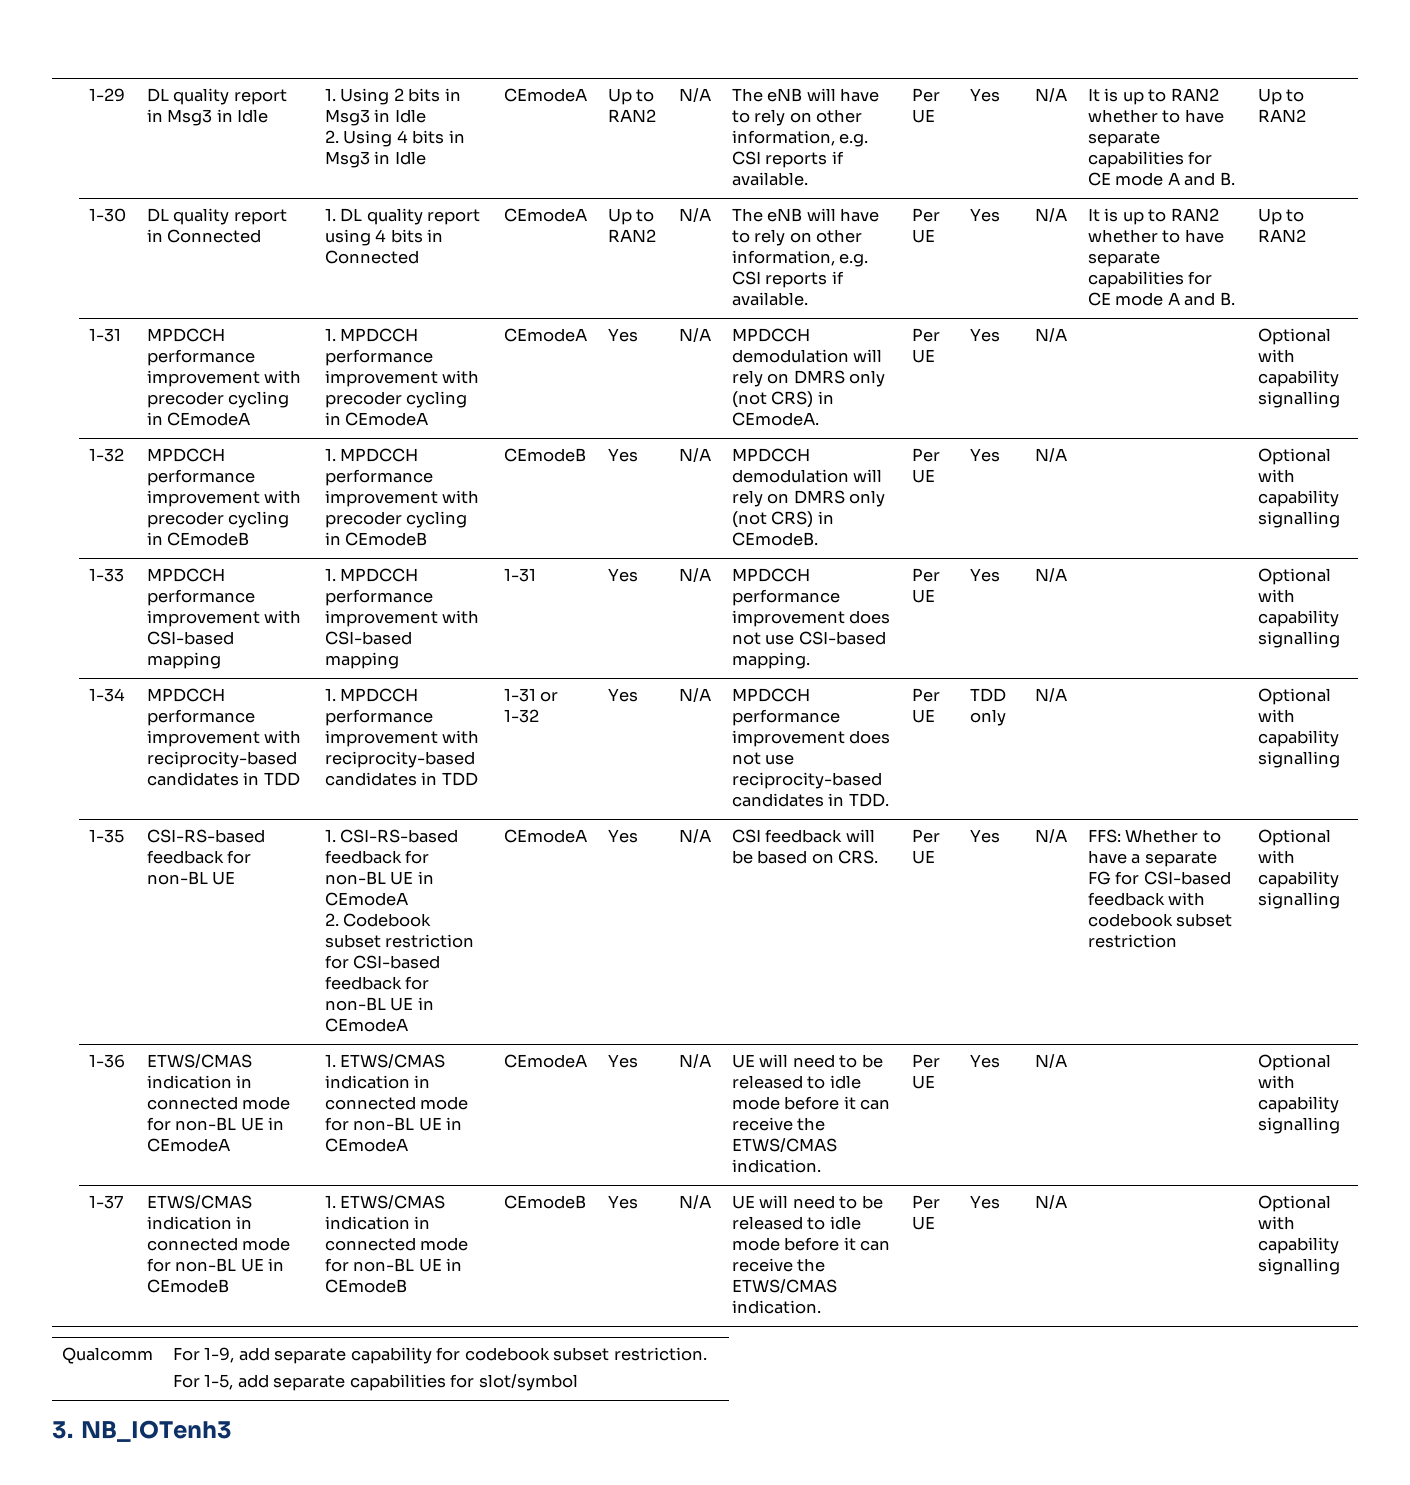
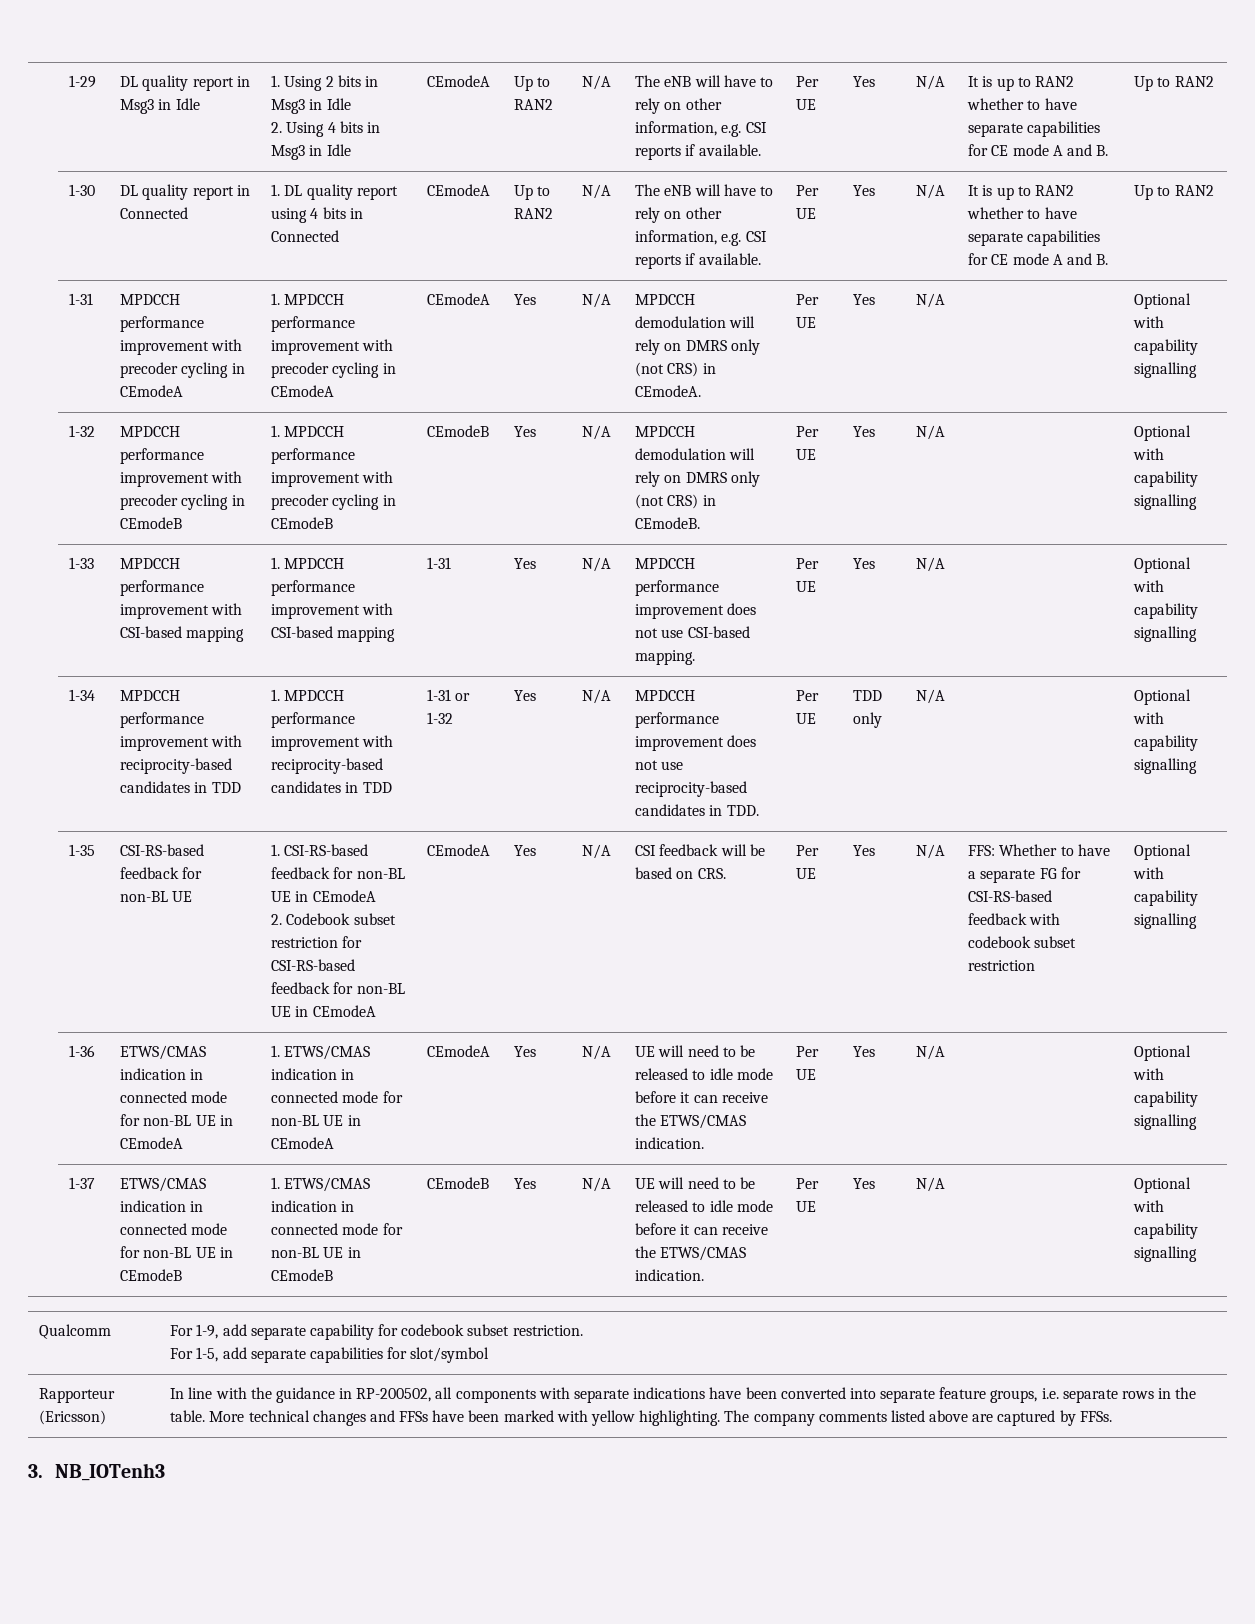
[353,955,441,969] CSI-based -> [271,959,356,971] CSI-RS-based
[1143,871,1231,885] CSI-based -> [968,890,1053,902] CSI-RS-based
(578, 1382) none -> [39,1388,116,1403] [39,1410,107,1425] [170,1387,1197,1403] [170,1410,1112,1426] // Rapporteur (Ericsson) | In line with the guidance in RP-200502, all components with separate indications have been converted into separate feature groups, i.e. separate rows in the table. More technical changes and FFSs have been marked with yellow highlighting. The company comments listed above are captured by FFSs.

